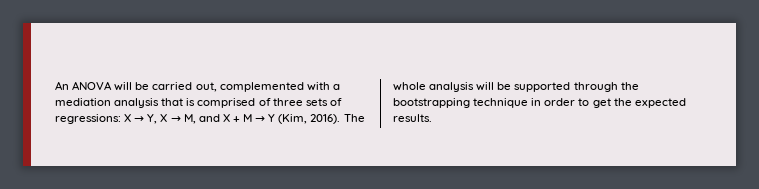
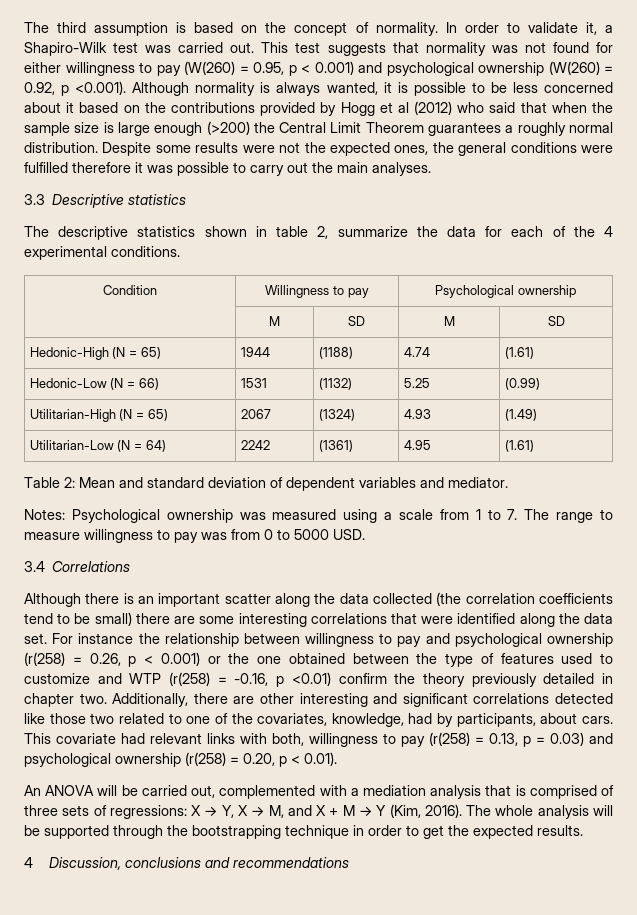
(55, 85) none -> [24,22,613,36] [24,42,614,56] [24,61,613,76] [24,81,613,96] [24,101,613,116] [24,121,614,136] [24,142,614,156] [24,162,431,176] [24,194,187,208] [24,226,613,240] [24,246,180,260] [103,285,157,295] [265,285,369,298] [435,285,576,298] [269,316,280,326] [347,316,365,326] [443,316,455,326] [547,316,565,326] [29,347,161,360] [240,347,270,357] [318,347,353,359] [403,347,430,357] [504,347,534,359] [29,378,159,390] [240,378,267,388] [318,378,352,390] [403,378,430,388] [504,378,540,390] [29,409,168,422] [240,409,271,419] [318,409,355,421] [403,409,431,419] [504,409,537,421] [29,440,166,452] [240,440,270,450] [318,440,353,452] [403,440,431,450] [504,440,534,452] [24,477,508,491] [24,509,613,523] [24,529,365,543] [24,561,131,572] [24,592,613,607] [24,612,613,627] [24,633,613,647] [24,652,613,667] [24,672,613,687] [24,693,614,707] [24,713,613,727] [24,732,613,747] [24,752,337,767] The third assumption is based on the concept of normality. In order to validate it, a Shapiro-Wilk test was carried out. This test suggests that normality was not found for either willingness to pay (W(260) = 0.95, p < 0.001) and psychological ownership (W(260) = 0.92, p <0.001). Although normality is always wanted, it is possible to be less concerned about it based on the contributions provided by Hogg et al (2012) who said that when the sample size is large enough (>200) the Central Limit Theorem guarantees a roughly normal distribution. Despite some results were not the expected ones, the general conditions were fulfilled therefore it was possible to carry out the main analyses. // 3.3 Descriptive statistics // The descriptive statistics shown in table 2, summarize the data for each of the 4 experimental conditions. // Condition | Willingness to pay | Psychological ownership // | M | SD | M | SD // Hedonic-High (N = 65) | 1944 | (1188) | 4.74 | (1.61) // Hedonic-Low (N = 66) | 1531 | (1132) | 5.25 | (0.99) // Utilitarian-High (N = 65) | 2067 | (1324) | 4.93 | (1.49) // Utilitarian-Low (N = 64) | 2242 | (1361) | 4.95 | (1.61) // Table 2: Mean and standard deviation of dependent variables and mediator. // Notes: Psychological ownership was measured using a scale from 1 to 7. The range to measure willingness to pay was from 0 to 5000 USD. // 3.4 Correlations // Although there is an important scatter along the data collected (the correlation coefficients tend to be small) there are some interesting correlations that were identified along the data set. For instance the relationship between willingness to pay and psychological ownership (r(258) = 0.26, p < 0.001) or the one obtained between the type of features used to customize and WTP (r(258) = -0.16, p <0.01) confirm the theory previously detailed in chapter two. Additionally, there are other interesting and significant correlations detected like those two related to one of the covariates, knowledge, had by participants, about cars. This covariate had relevant links with both, willingness to pay (r(258) = 0.13, p = 0.03) and psychological ownership (r(258) = 0.20, p < 0.01). //
(432, 118) none -> [24,857,350,870] // 4 Discussion, conclusions and recommendations

